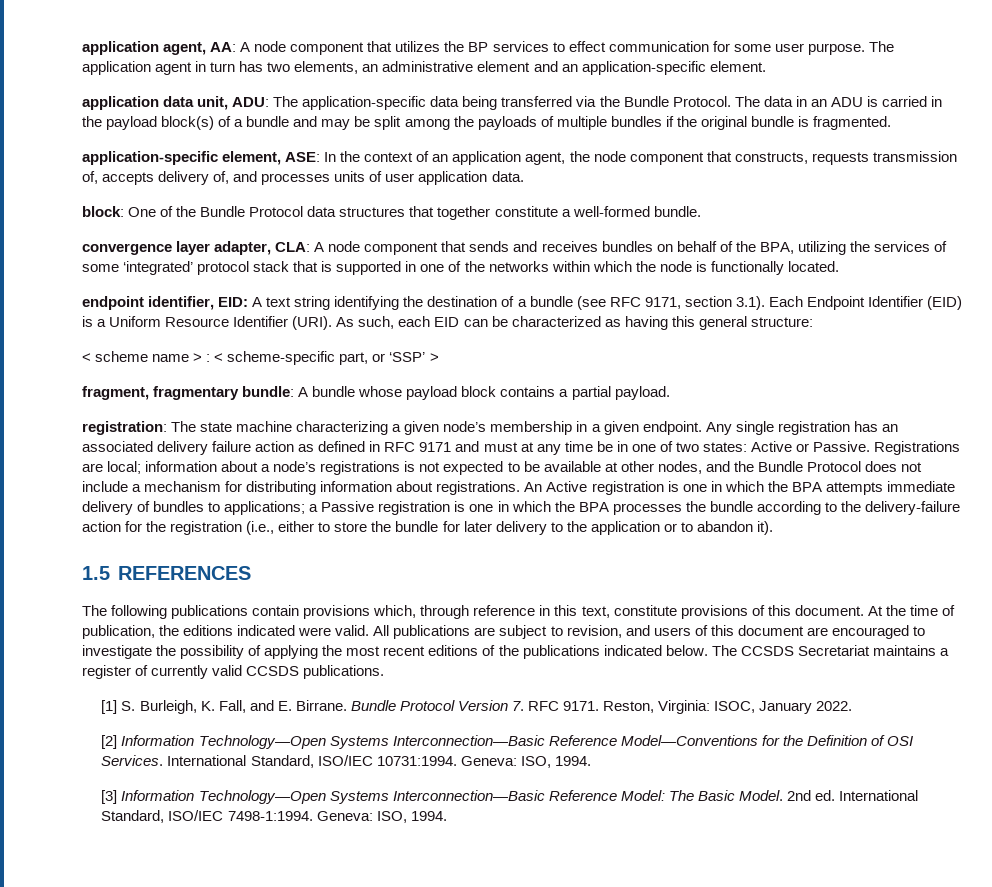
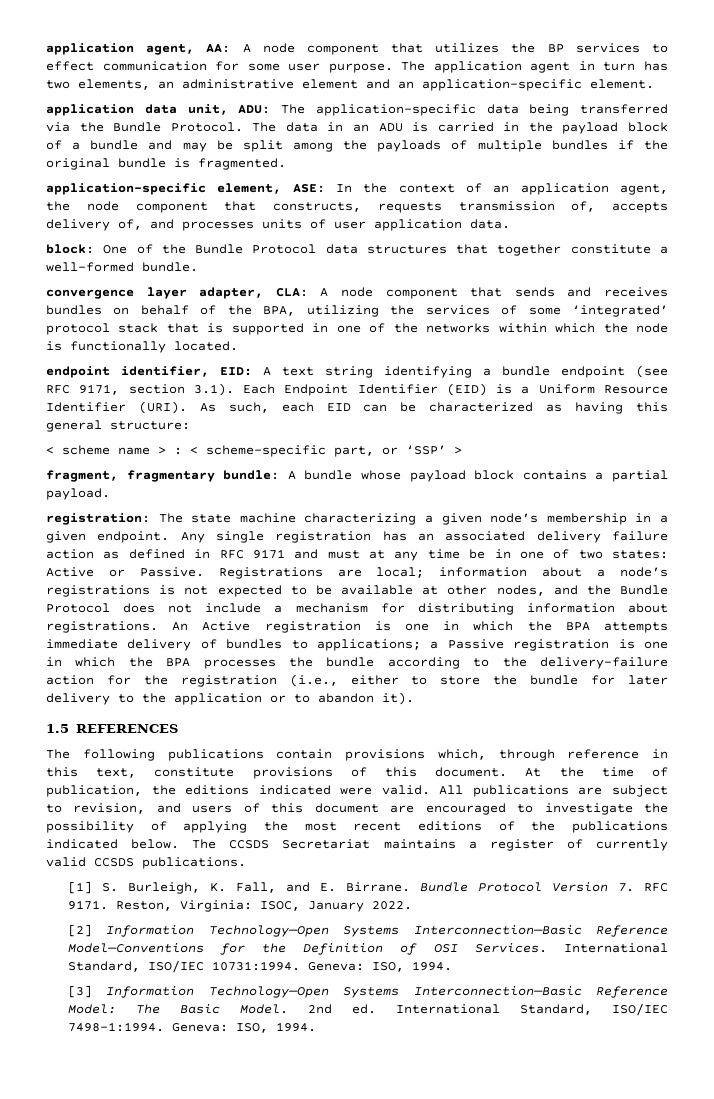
[161,116,215,130] block(s) -> [627,122,668,132] block
[403,296,573,307] the destination of a bundle -> [483,366,625,378] a bundle endpoint

